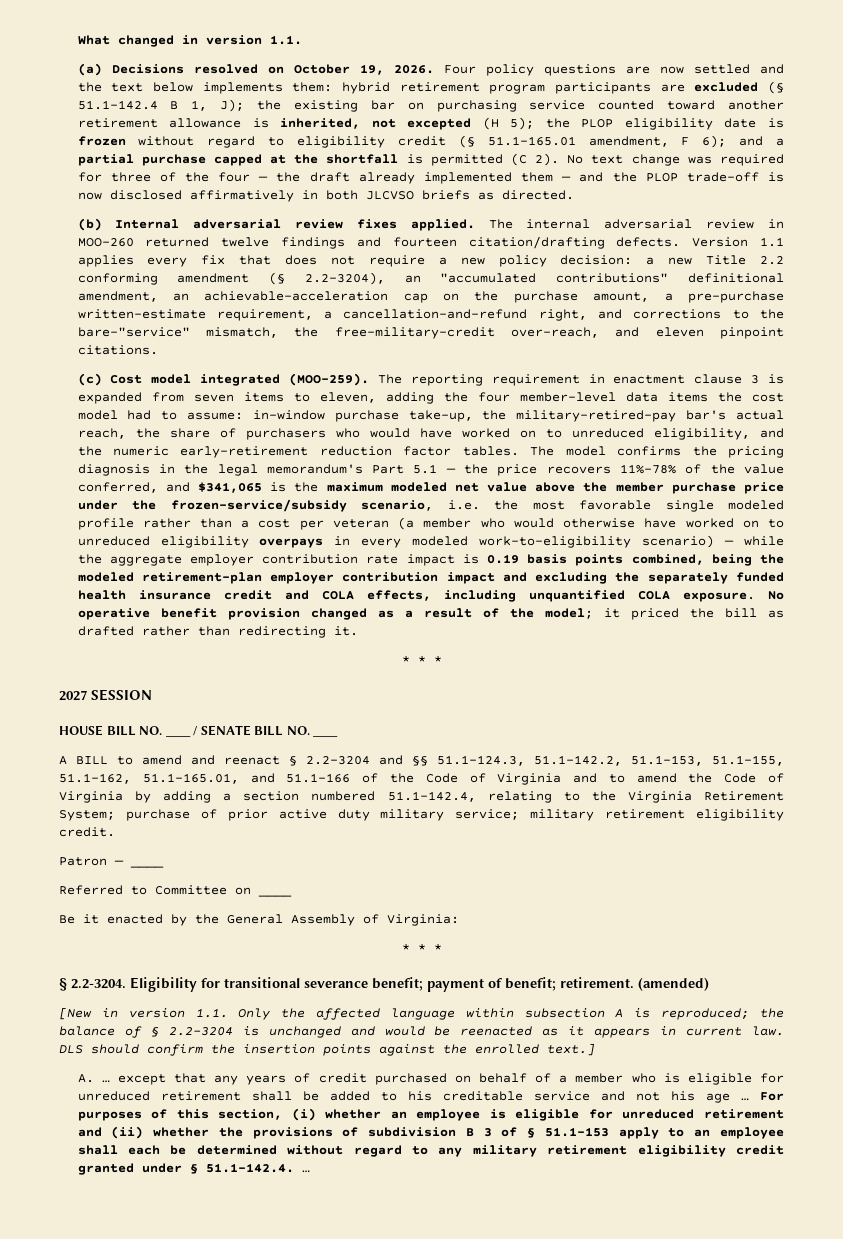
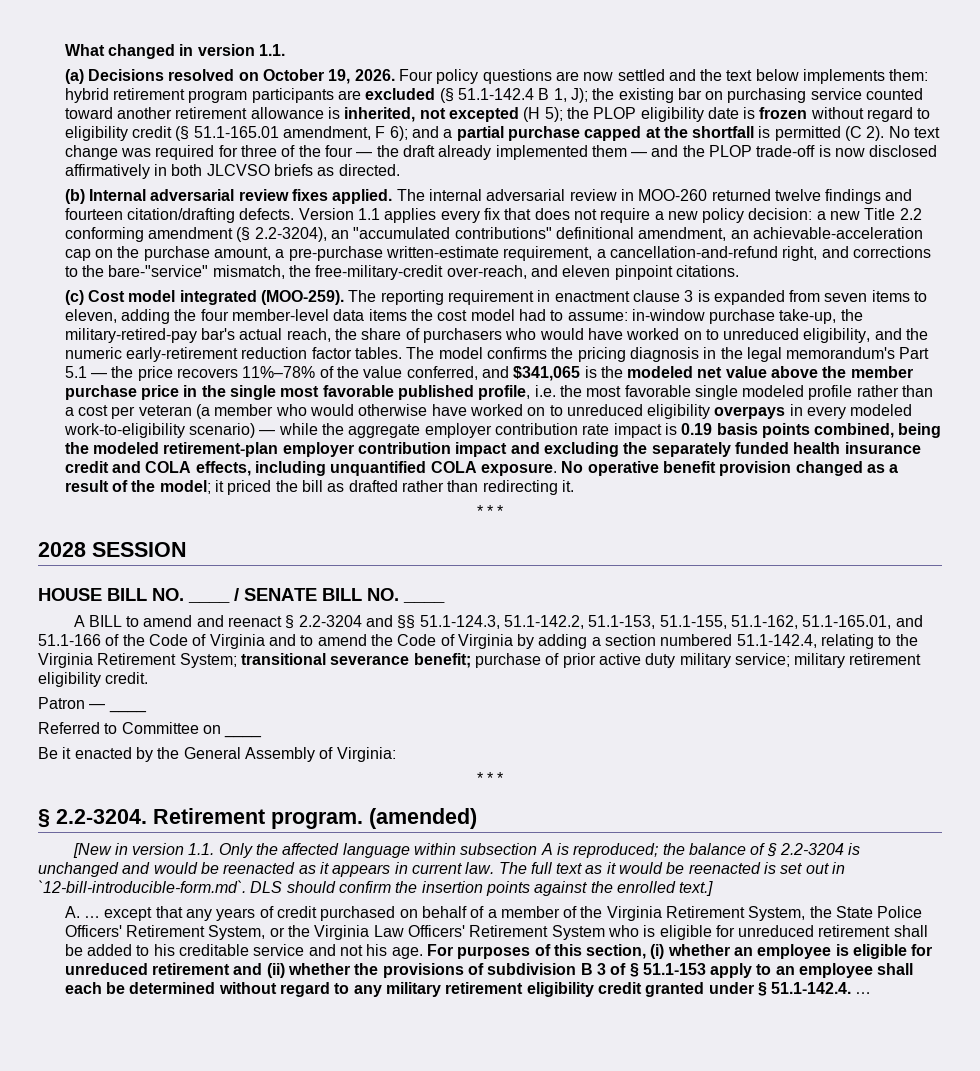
[326,482,383,492] maximum -> (623, 372) none
[77,499,434,512] under the frozen-service/subsidy scenario, -> [183,385,531,400] in the single most favorable published profile,
[59,690,87,701] 2027 -> [38,542,86,557] 2028
(115, 815) none -> [240,653,471,668] transitional severance benefit;
[130,977,634,992] Eligibility for transitional severance benefit; payment of benefit; retirement. -> [153,808,363,829] Retirement program.
(784, 1031) none -> [498,862,846,874] [38,880,246,893] The full text as it would be reenacted is set out in `12-bill-introducible-form.md`.
(624, 1078) none -> [563,906,923,921] [64,925,605,940] of the Virginia Retirement System, the State Police Officers' Retirement System, or the Virginia Law Officers' Retirement System
[705,1093,749,1103] age … -> [391,947,423,959] age.

